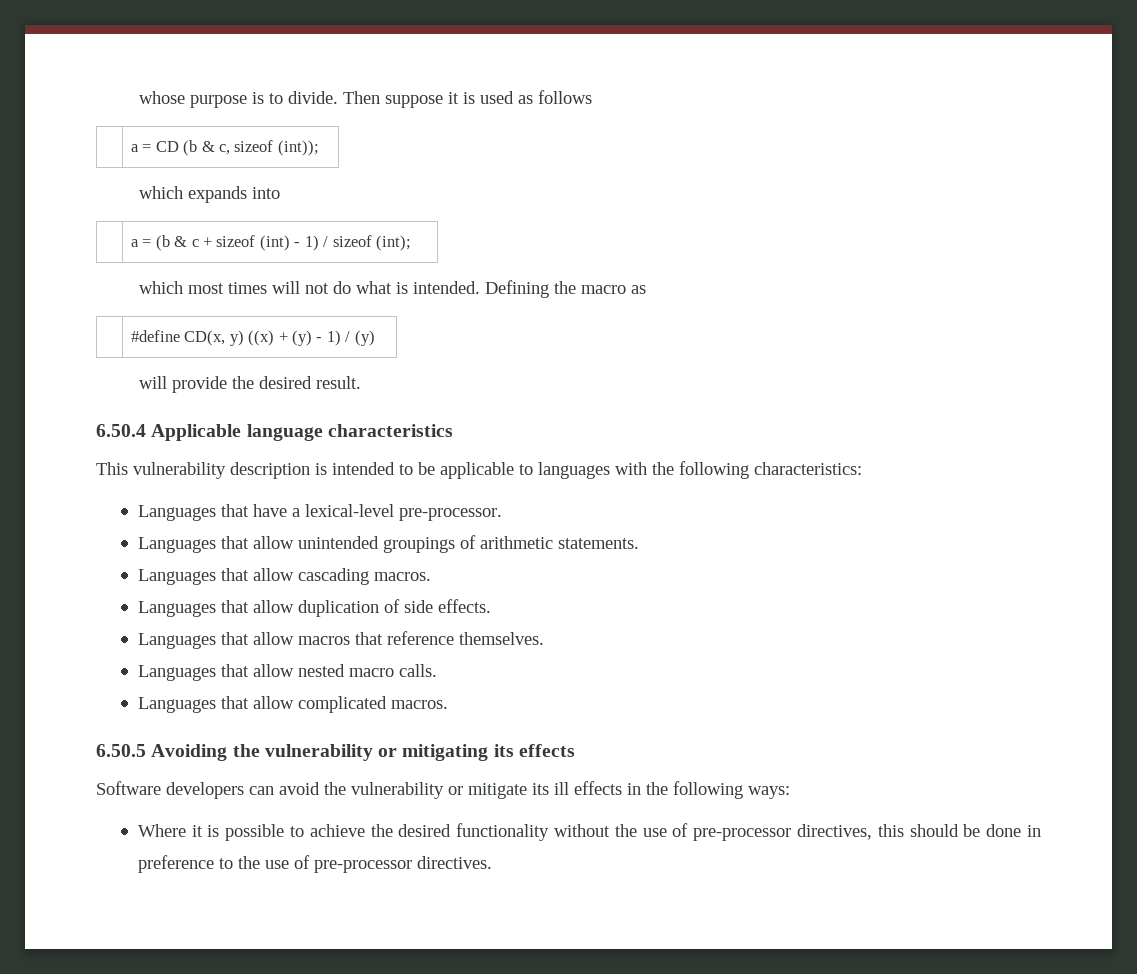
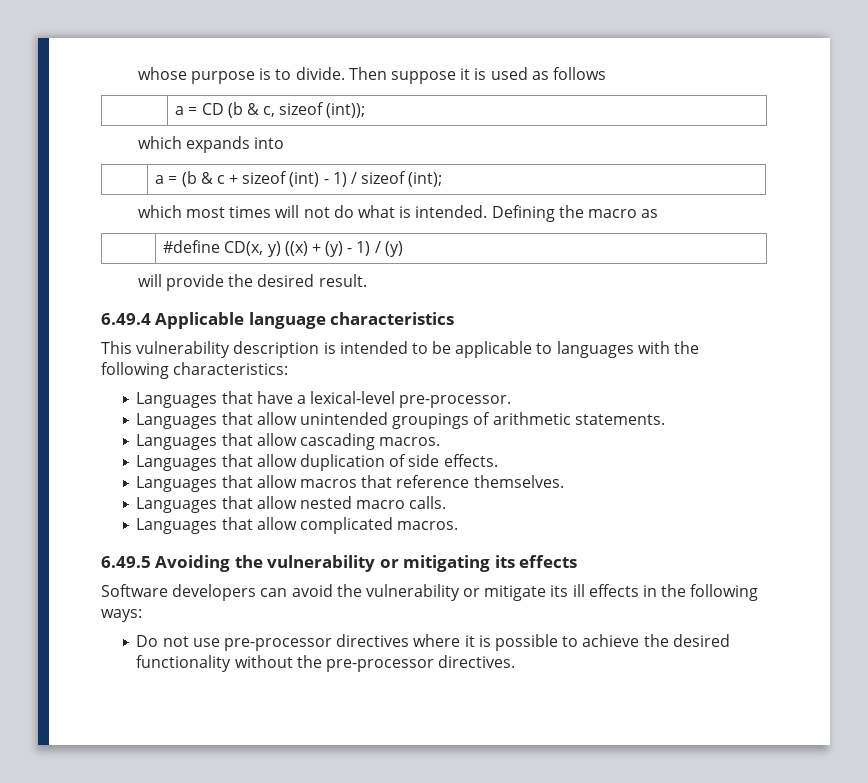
[96,424,146,437] 6.50.4 -> [101,313,151,325] 6.49.4
[96,744,146,757] 6.50.5 -> [101,556,151,568] 6.49.5
[137,824,186,837] Where -> [136,634,461,651] Do not use pre-processor directives where
[642,823,1042,841] [137,855,310,873] use of pre-processor directives, this should be done in preference to the use of -> (322, 661) none

